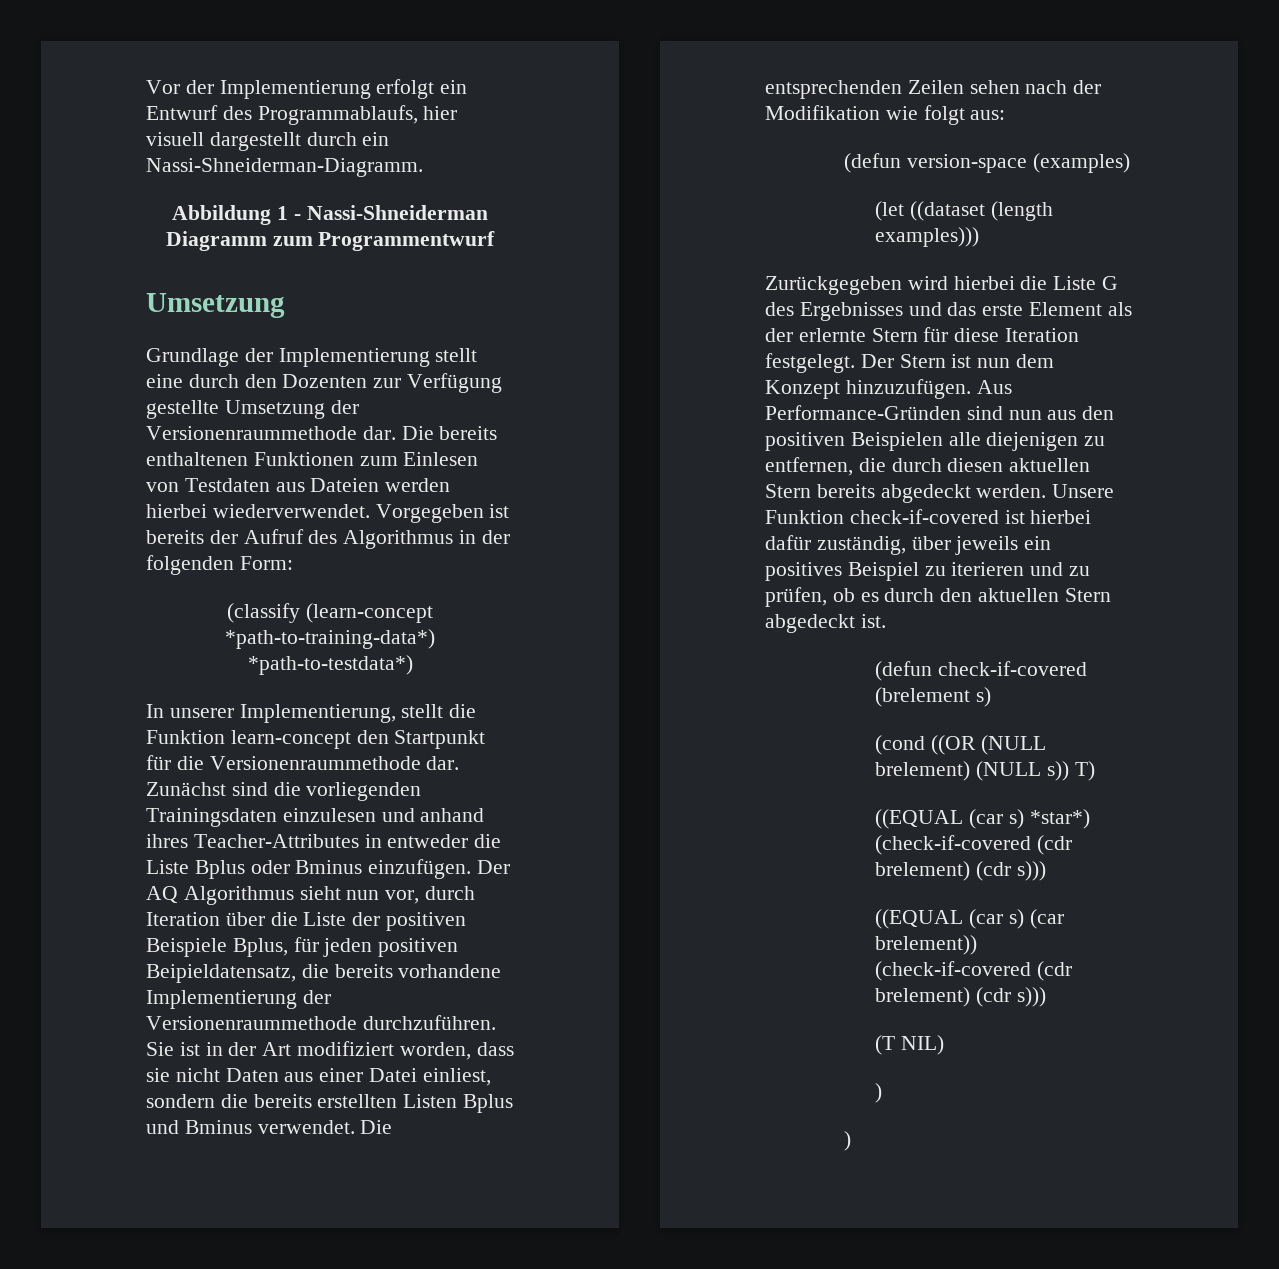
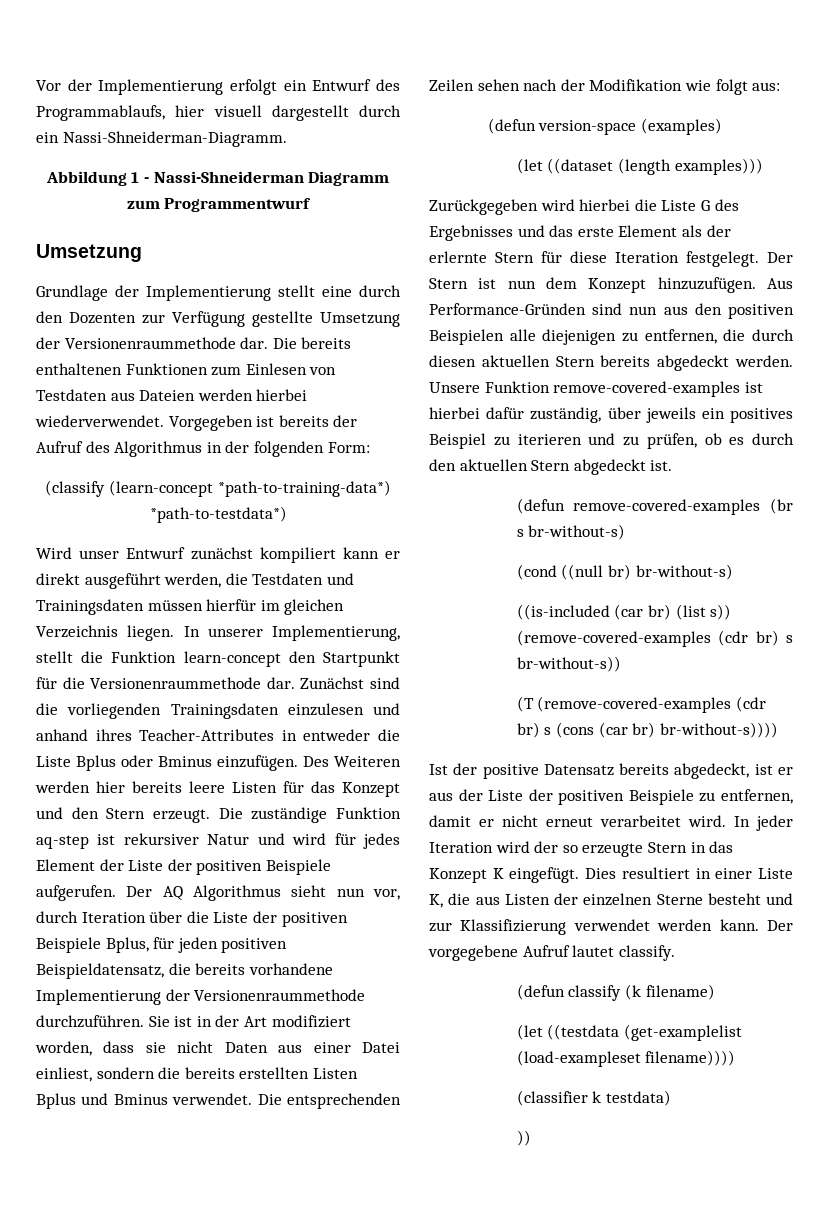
(413, 665) none -> [36,547,400,563] [36,573,354,589] [36,599,345,615] [36,625,175,641] Wird unser Entwurf zunächst kompiliert kann er direkt ausgeführt werden, die Testdaten und Trainingsdaten müssen hierfür im gleichen Verzeichnis liegen.
(472, 869) none -> [303,756,401,767] [35,781,400,797] [36,807,401,823] [36,833,400,849] [36,859,331,875] [36,885,116,901] Des Weiteren werden hier bereits leere Listen für das Konzept und den Stern erzeugt. Die zuständige Funktion aq-step ist rekursiver Natur und wird für jedes Element der Liste der positiven Beispiele aufgerufen.
[146,964,296,983] Beipieldatensatz, -> [36,963,164,979] Beispieldatensatz,
[849,509,999,524] check-if-covered -> [553,381,741,397] remove-covered-examples
[938,661,1088,676] [875,687,992,707] [875,735,1047,755] [875,761,1095,781] [875,809,1090,829] [875,835,1073,855] [875,861,1047,881] [875,909,1064,929] [875,935,978,955] [875,961,1073,981] [875,987,1047,1007] [875,1035,945,1055] [875,1083,883,1103] [844,1131,852,1151] check-if-covered (brelement s) // (cond ((OR (NULL brelement) (NULL s)) T) // ((EQUAL (car s) *star*) (check-if-covered (cdr brelement) (cdr s))) // ((EQUAL (car s) (car brelement)) (check-if-covered (cdr brelement) (cdr s))) // (T NIL) // ) // ) -> [573,498,793,515] [516,524,626,540] [516,564,733,580] [516,604,732,620] [516,630,793,647] [516,656,621,672] [516,696,767,713] [516,722,778,738] [429,763,793,779] [429,789,793,805] [429,815,793,831] [429,841,734,857] [429,867,793,883] [429,893,793,908] [429,919,793,935] [428,945,675,961] [516,984,715,1001] [516,1024,743,1041] [516,1050,736,1067] [516,1090,672,1106] [516,1130,531,1146] remove-covered-examples (br s br-without-s) // (cond ((null br) br-without-s) // ((is-included (car br) (list s)) (remove-covered-examples (cdr br) s br-without-s)) // (T (remove-covered-examples (cdr br) s (cons (car br) br-without-s)))) // Ist der positive Datensatz bereits abgedeckt, ist er aus der Liste der positiven Beispiele zu entfernen, damit er nicht erneut verarbeitet wird. In jeder Iteration wird der so erzeugte Stern in das Konzept K eingefügt. Dies resultiert in einer Liste K, die aus Listen der einzelnen Sterne besteht und zur Klassifizierung verwendet werden kann. Der vorgegebene Aufruf lautet classify. // (defun classify (k filename) // (let ((testdata (get-examplelist (load-exampleset filename)))) // (classifier k testdata) // ))

